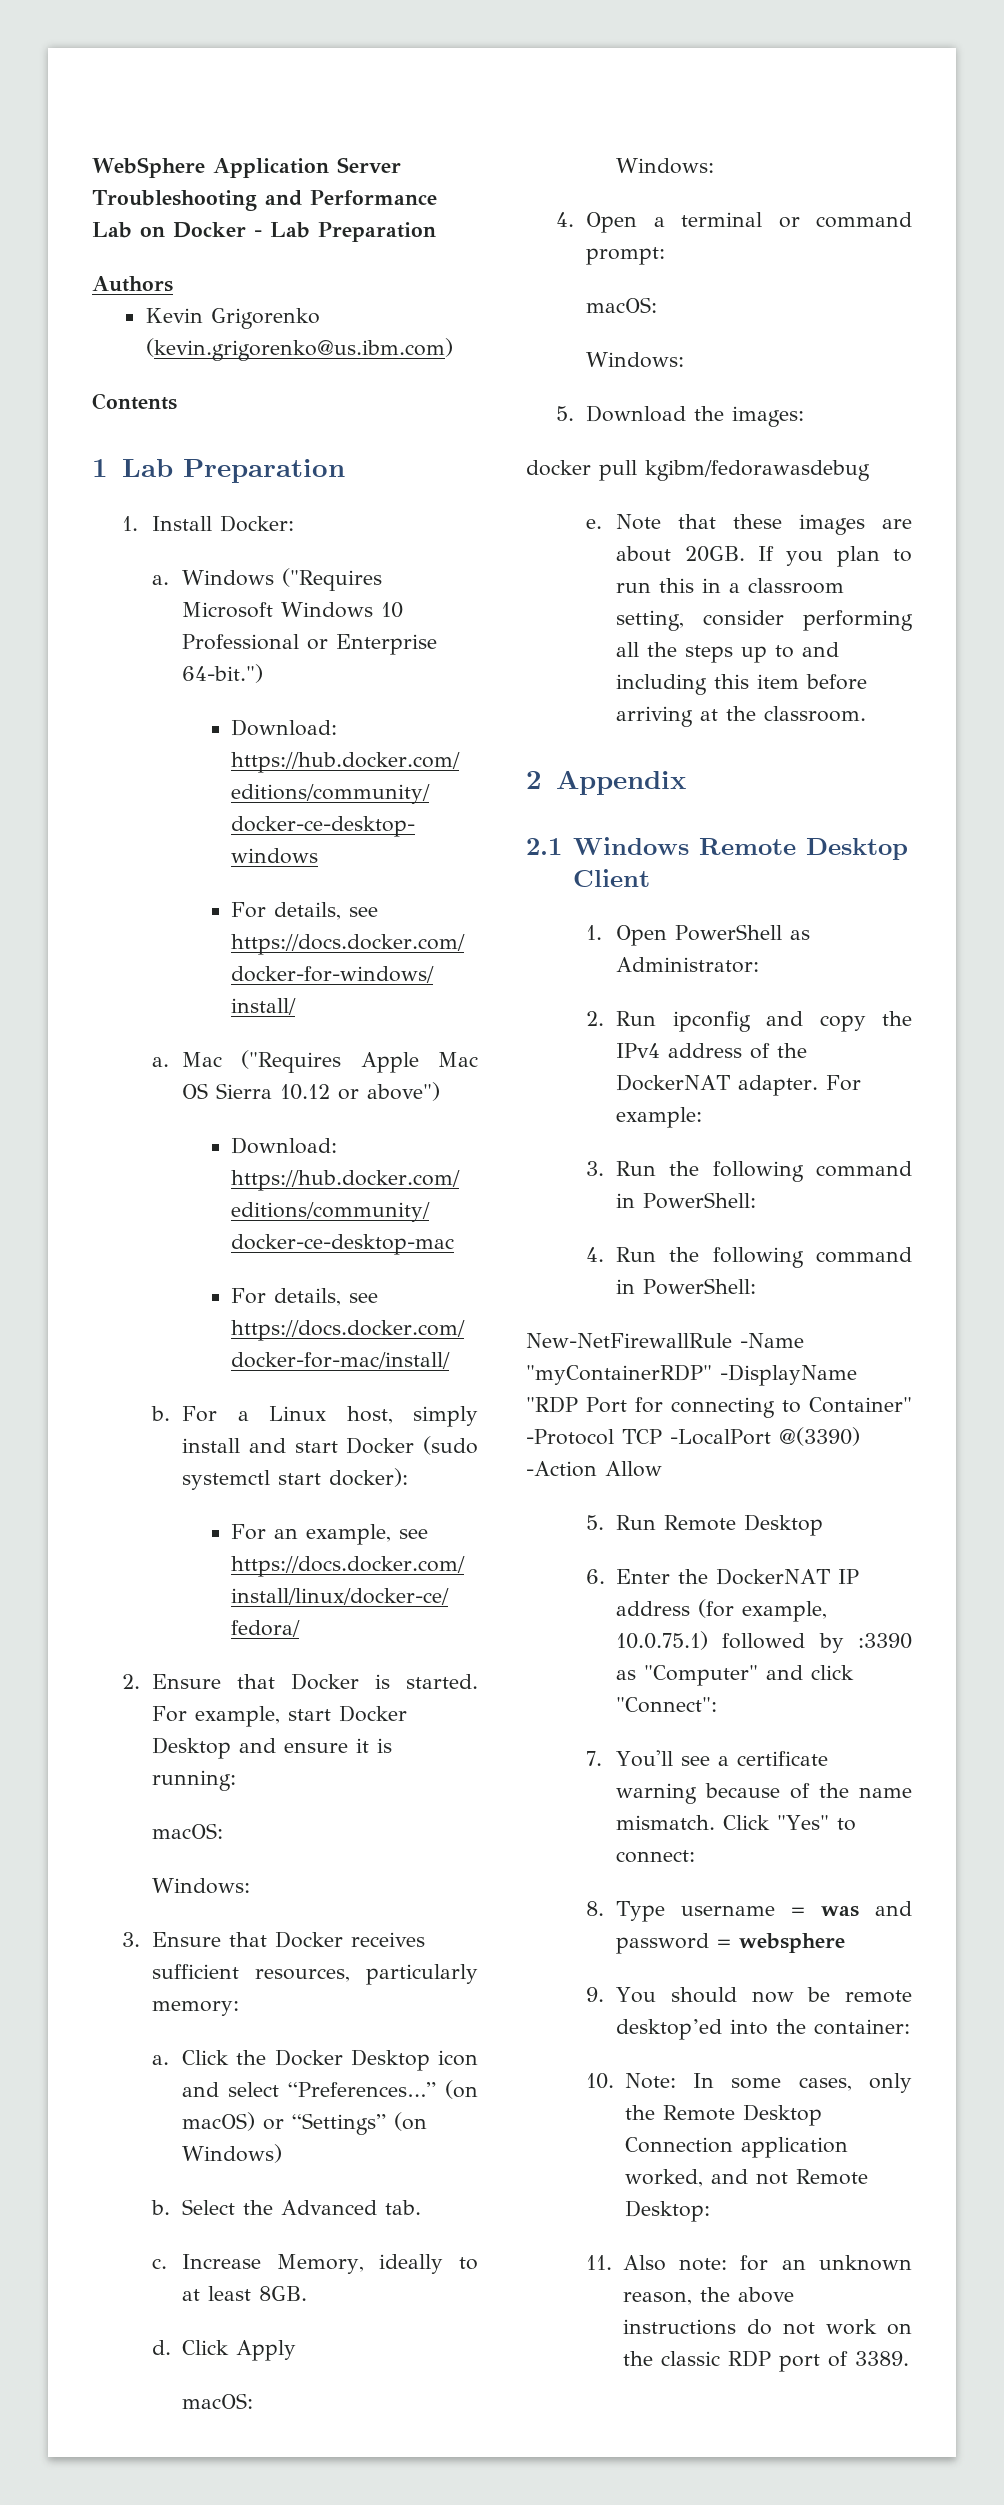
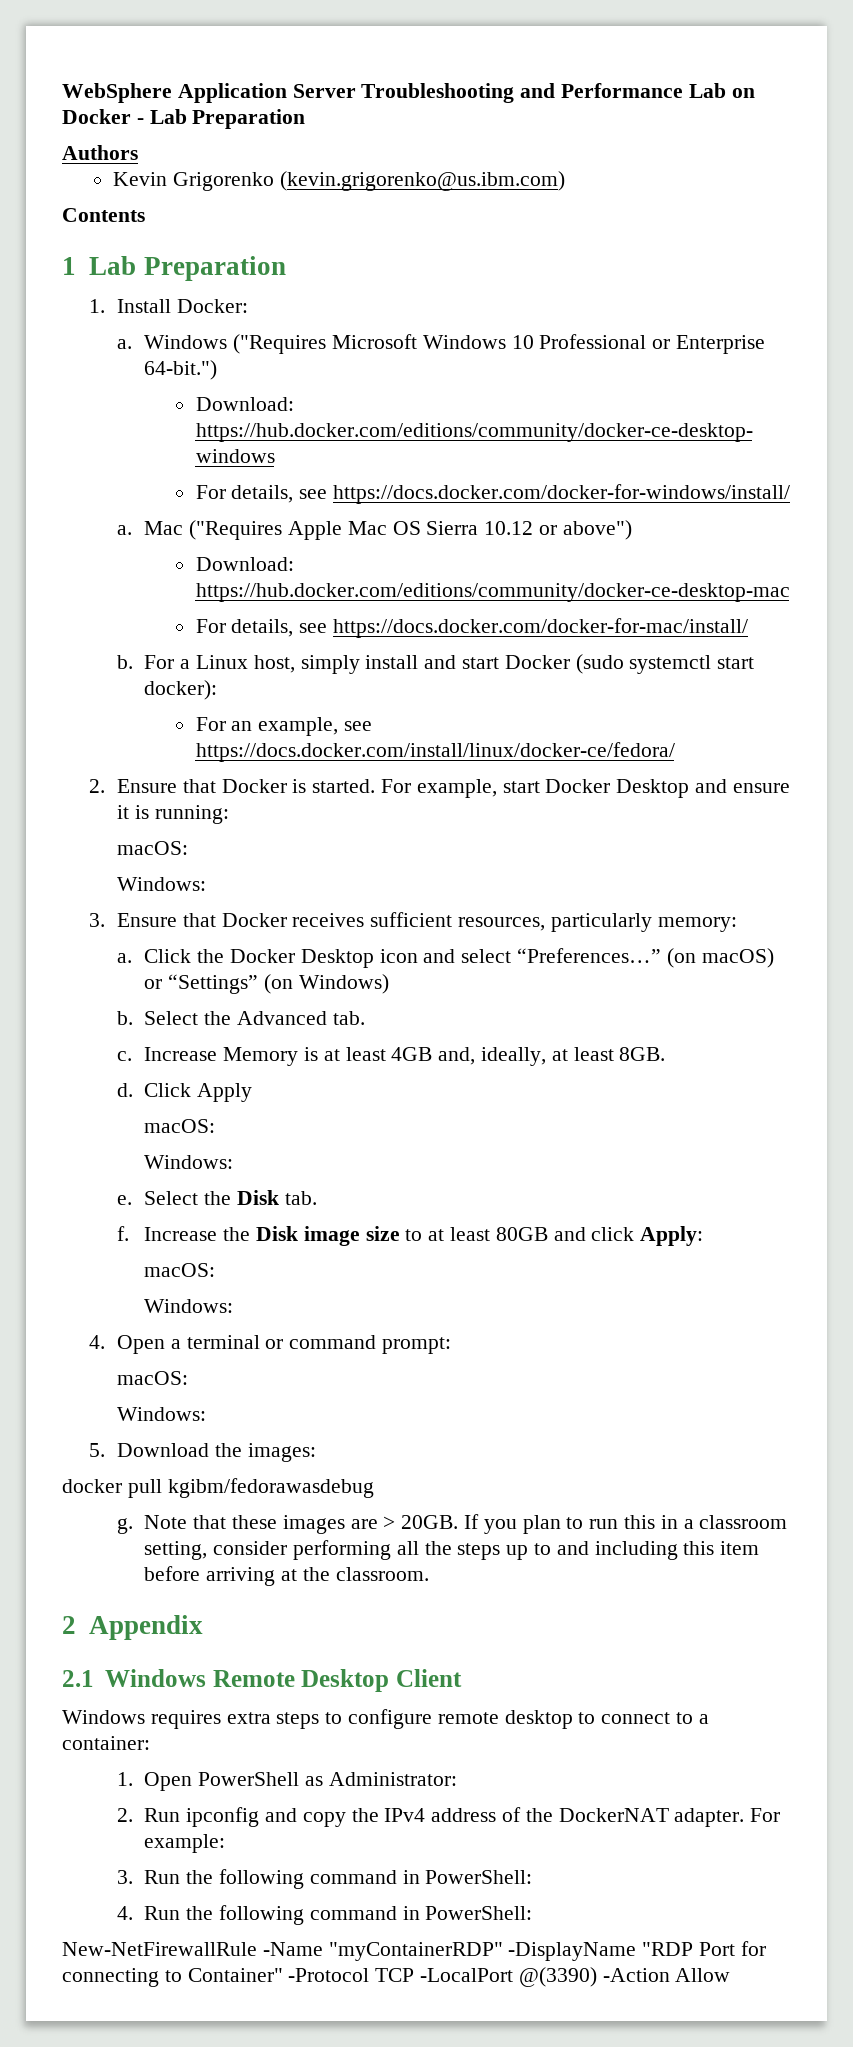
[276,2254,478,2274] Memory, ideally to -> [223,1047,547,1066] Memory is at least 4GB and, ideally,
(715, 166) none -> [116,1190,317,1205] [116,1226,704,1246] [144,1263,216,1277] [144,1299,234,1313] // e. Select the Disk tab. // f. Increase the Disk image size to at least 80GB and click Apply: // macOS: // Windows:
[586,519,603,529] e. -> [116,1518,133,1534] g.
[616,546,672,562] about -> [383,1516,396,1529] >
(650, 878) none -> [62,1709,709,1729] [62,1736,150,1750] // Windows requires extra steps to configure remote desktop to connect to a container:
[586,1514,824,1536] [586,1568,860,1585] [616,1599,828,1622] [616,1631,912,1653] [616,1665,855,1686] [616,1697,718,1713] [586,1750,829,1767] [616,1783,912,1804] [616,1815,857,1831] [616,1850,696,1863] [586,1901,912,1922] [616,1933,846,1954] [586,1987,912,2003] [616,2019,911,2040] [586,2073,912,2093] [624,2104,822,2126] [624,2137,848,2158] [624,2169,868,2187] [624,2200,710,2222] [586,2255,912,2271] [622,2287,794,2305] [622,2319,912,2335] [622,2350,909,2372] // 5. Run Remote Desktop // 6. Enter the DockerNAT IP address (for example, 10.0.75.1) followed by :3390 as "Computer" and click "Connect": // 7. You'll see a certificate warning because of the name mismatch. Click "Yes" to connect: // 8. Type username = was and password = websphere // 9. You should now be remote desktop’ed into the container: // 10. Note: In some cases, only the Remote Desktop Connection application worked, and not Remote Desktop: // 11. Also note: for an unknown reason, the above instructions do not work on the classic RDP port of 3389. -> (731, 1975) none

